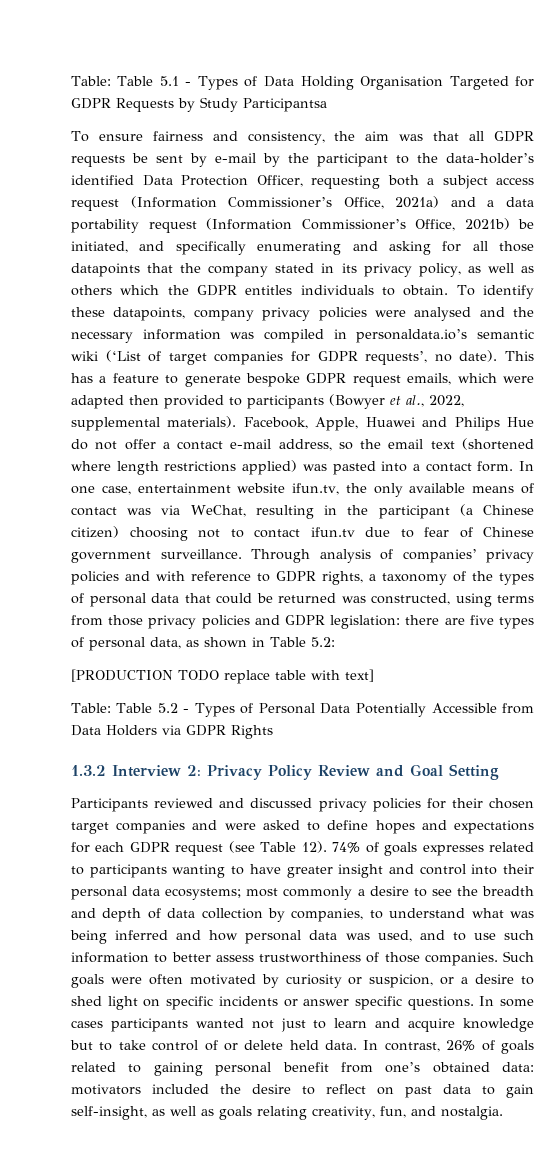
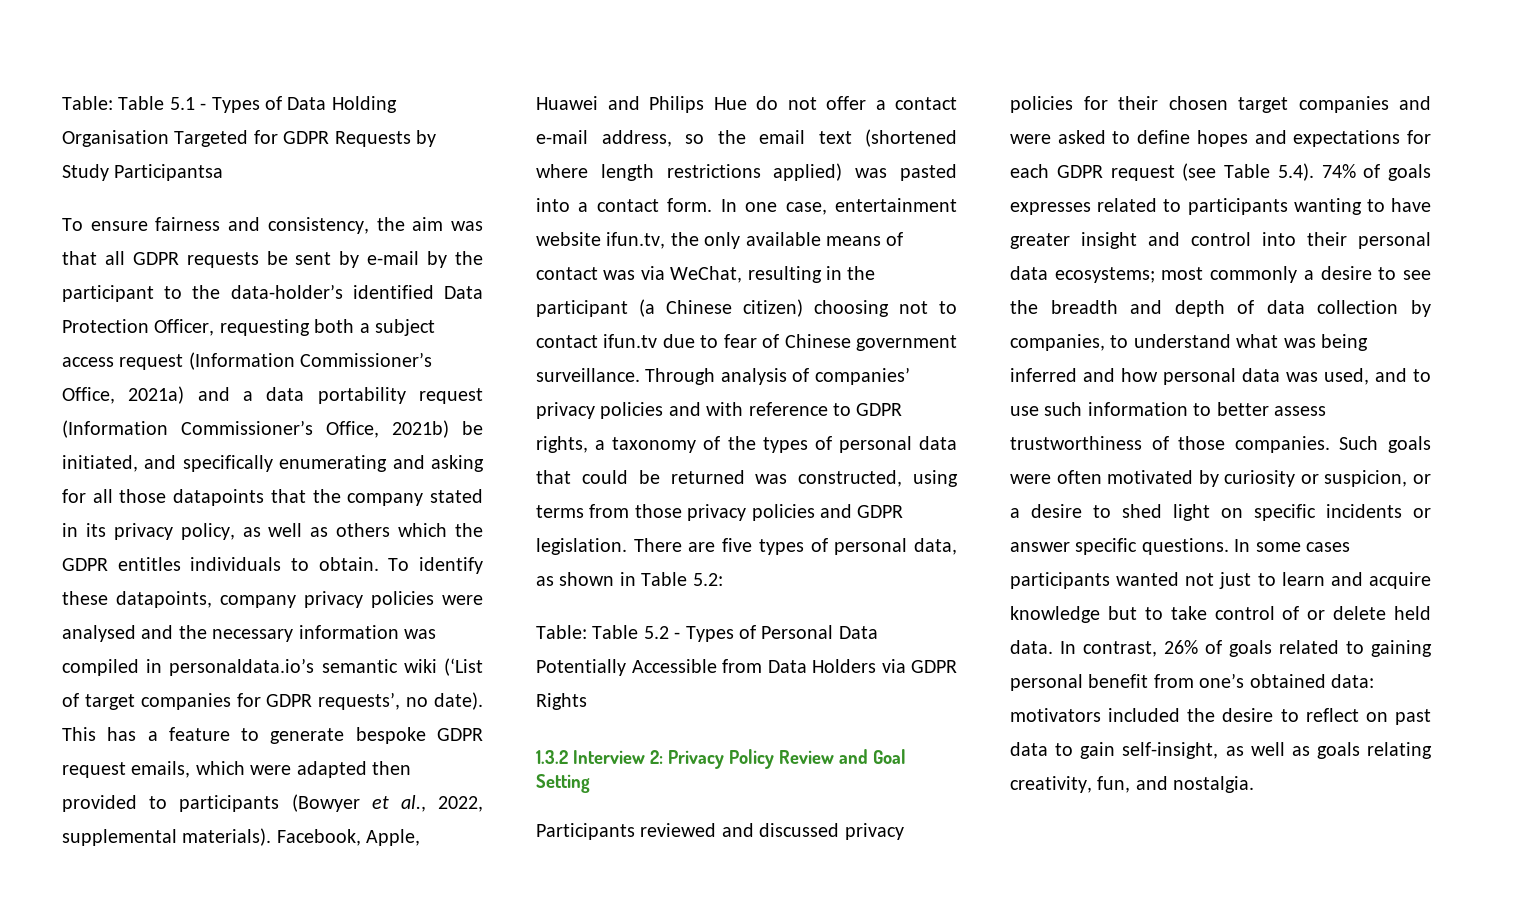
[330,615,440,629] legislation: there -> [536,538,682,555] legislation. There
[71,669,374,684] // [PRODUCTION TODO replace table with text] -> (723, 579) none
[301,841,327,853] 12). -> [1277,163,1314,181] 5.4).

